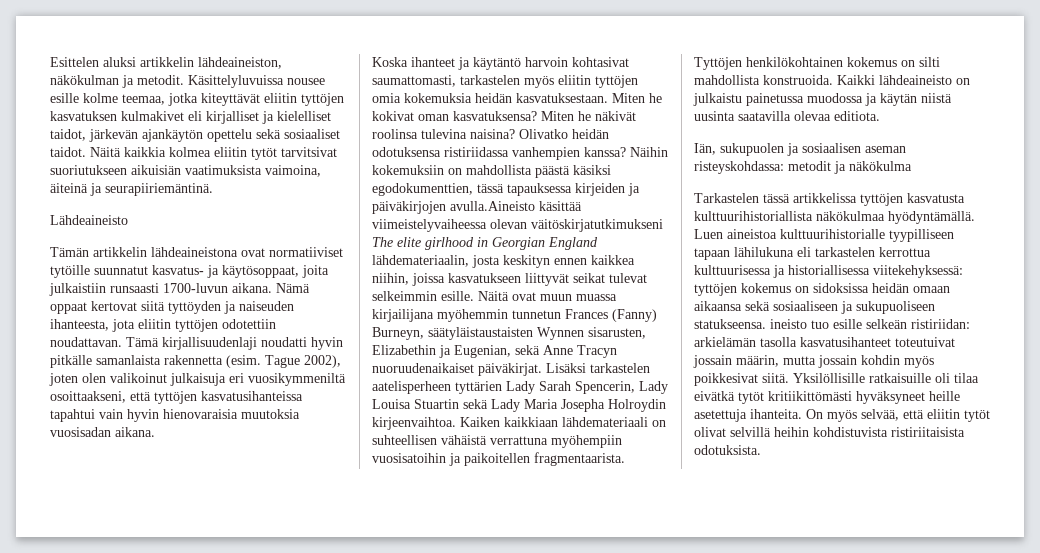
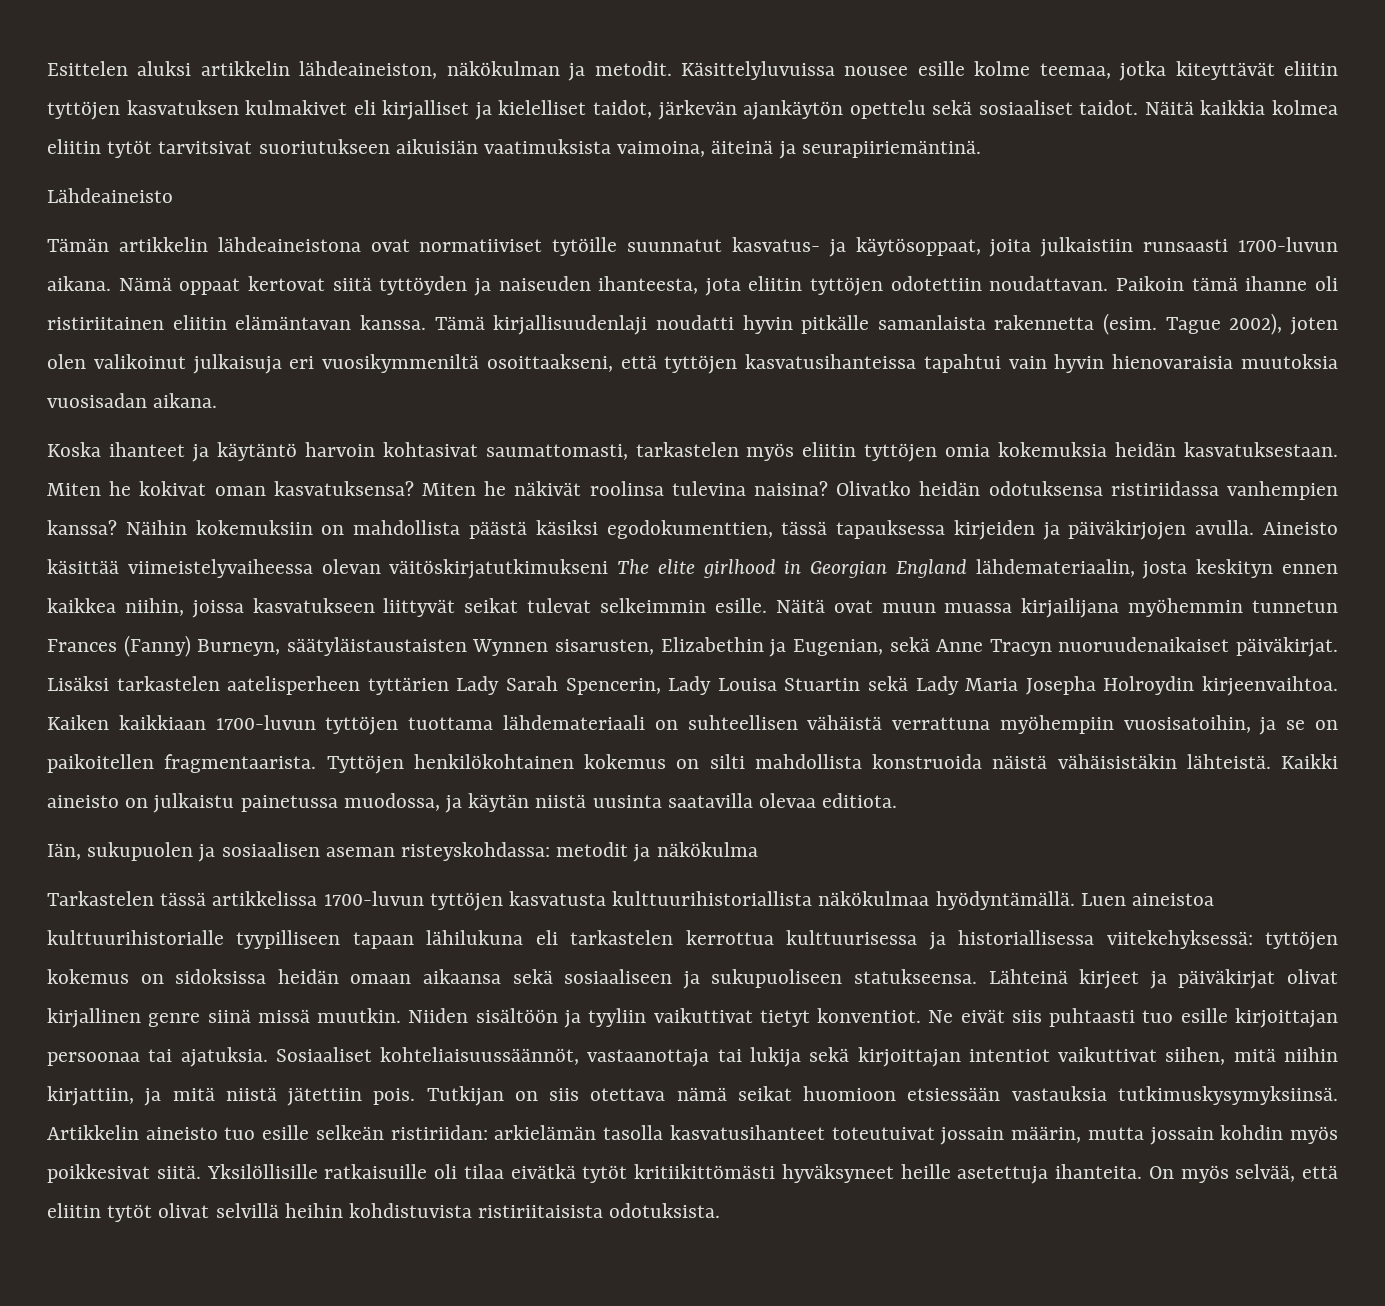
(122, 342) none -> [1116,276,1338,291] [47,315,426,330] Paikoin tämä ihanne oli ristiriitainen eliitin elämäntavan kanssa.
[450,201,535,211] avulla.Aineisto -> [1195,520,1338,535] avulla. Aineisto
(558, 422) none -> [215,715,494,735] 1700-luvun tyttöjen tuottama
[372,453,461,466] vuosisatoihin ja -> [1123,715,1338,735] vuosisatoihin, ja se on
[763,75,952,85] konstruoida. Kaikki lähdeaineisto -> [872,754,1338,769] [47,795,119,808] konstruoida näistä vähäisistäkin lähteistä. Kaikki aineisto
[807,93,863,103] muodossa -> [343,793,440,811] muodossa,
(857, 198) none -> [323,891,424,906] 1700-luvun
[770,319,807,329] ineisto -> [988,969,1338,989] [47,1008,1339,1028] [47,1047,1338,1067] [47,1086,1338,1106] [47,1125,218,1140] Lähteinä kirjeet ja päiväkirjat olivat kirjallinen genre siinä missä muutkin. Niiden sisältöön ja tyyliin vaikuttivat tietyt konventiot. Ne eivät siis puhtaasti tuo esille kirjoittajan persoonaa tai ajatuksia. Sosiaaliset kohteliaisuussäännöt, vastaanottaja tai lukija sekä kirjoittajan intentiot vaikuttivat siihen, mitä niihin kirjattiin, ja mitä niistä jätettiin pois. Tutkijan on siis otettava nämä seikat huomioon etsiessään vastauksia tutkimuskysymyksiinsä. Artikkelin aineisto

